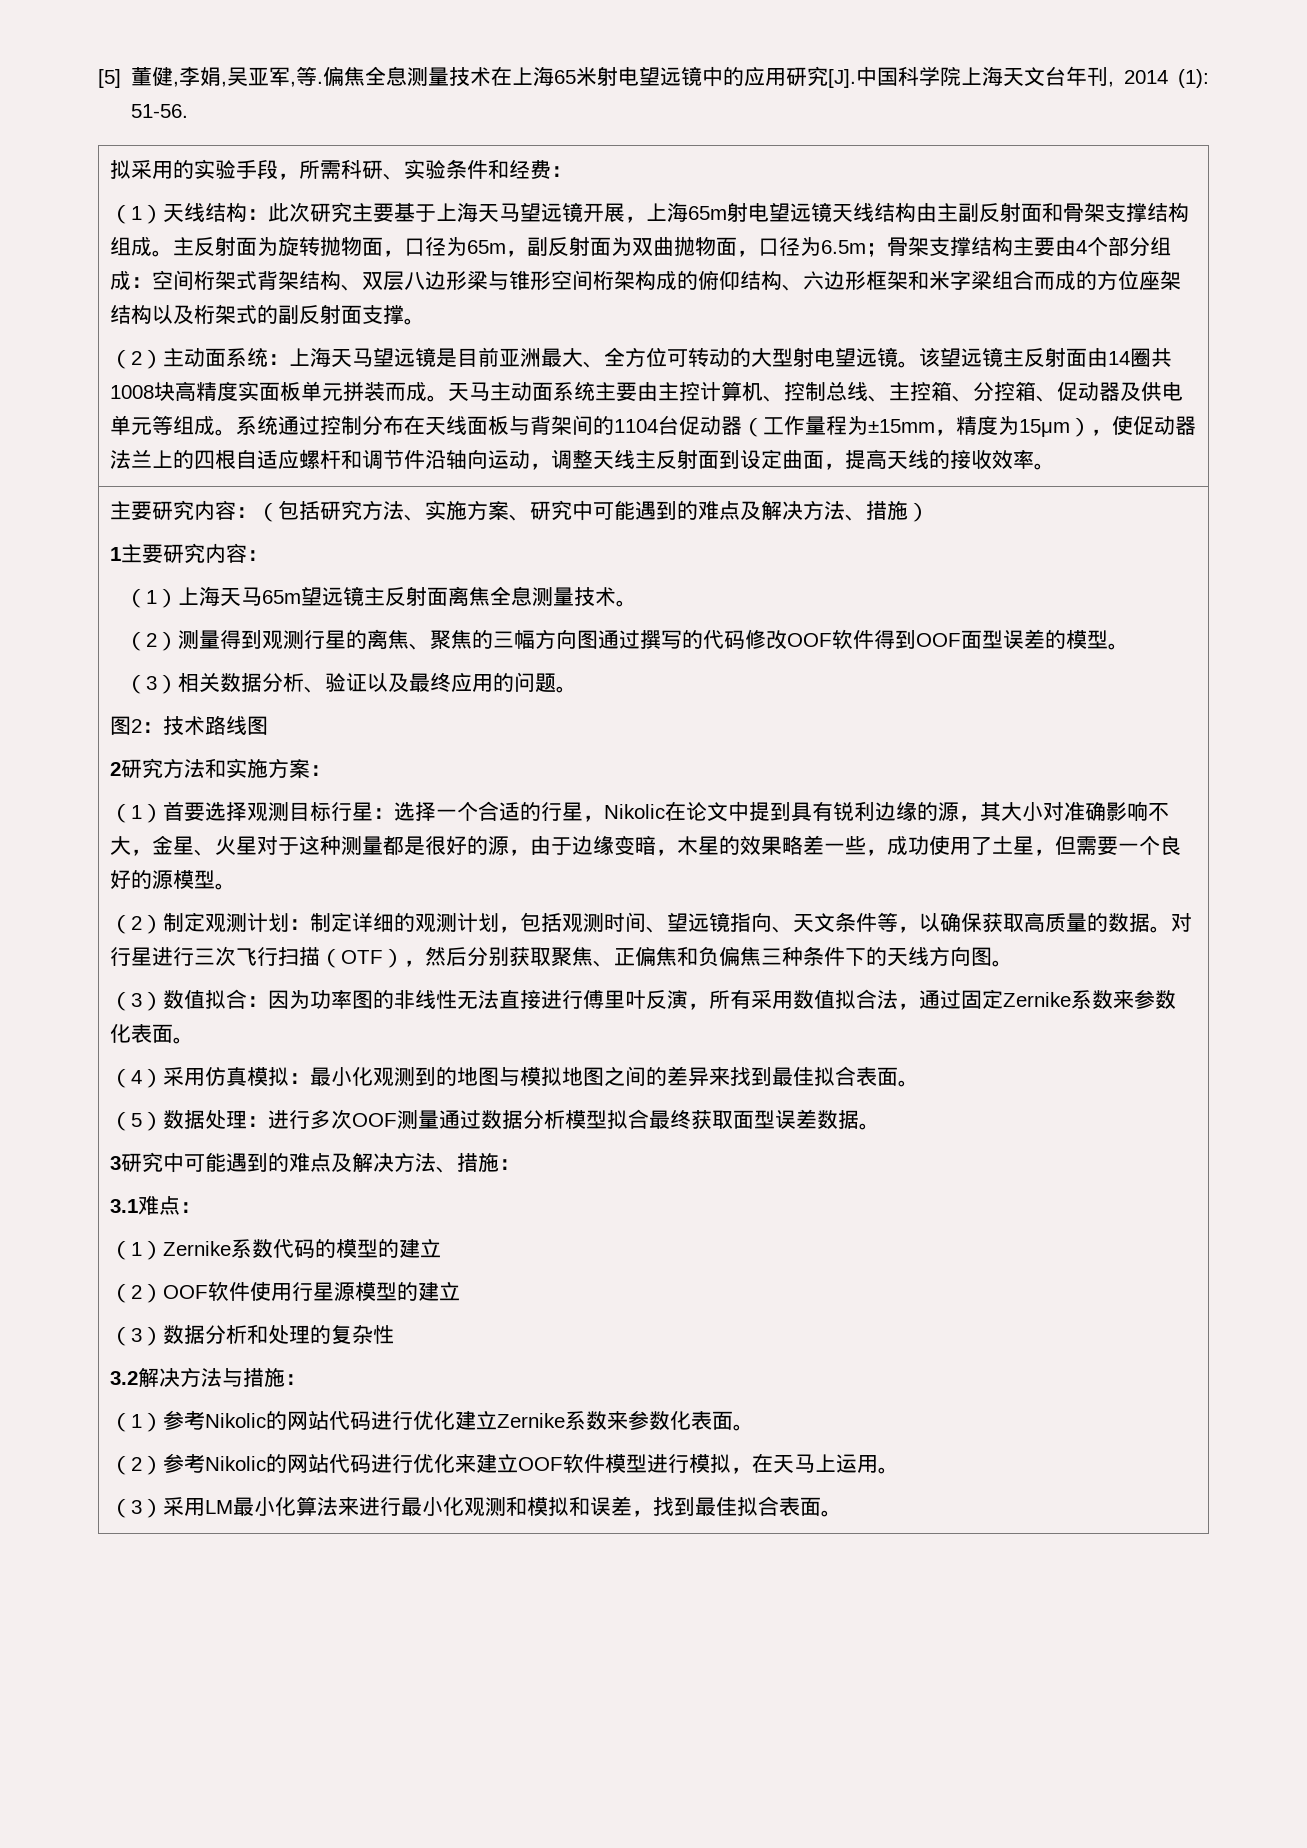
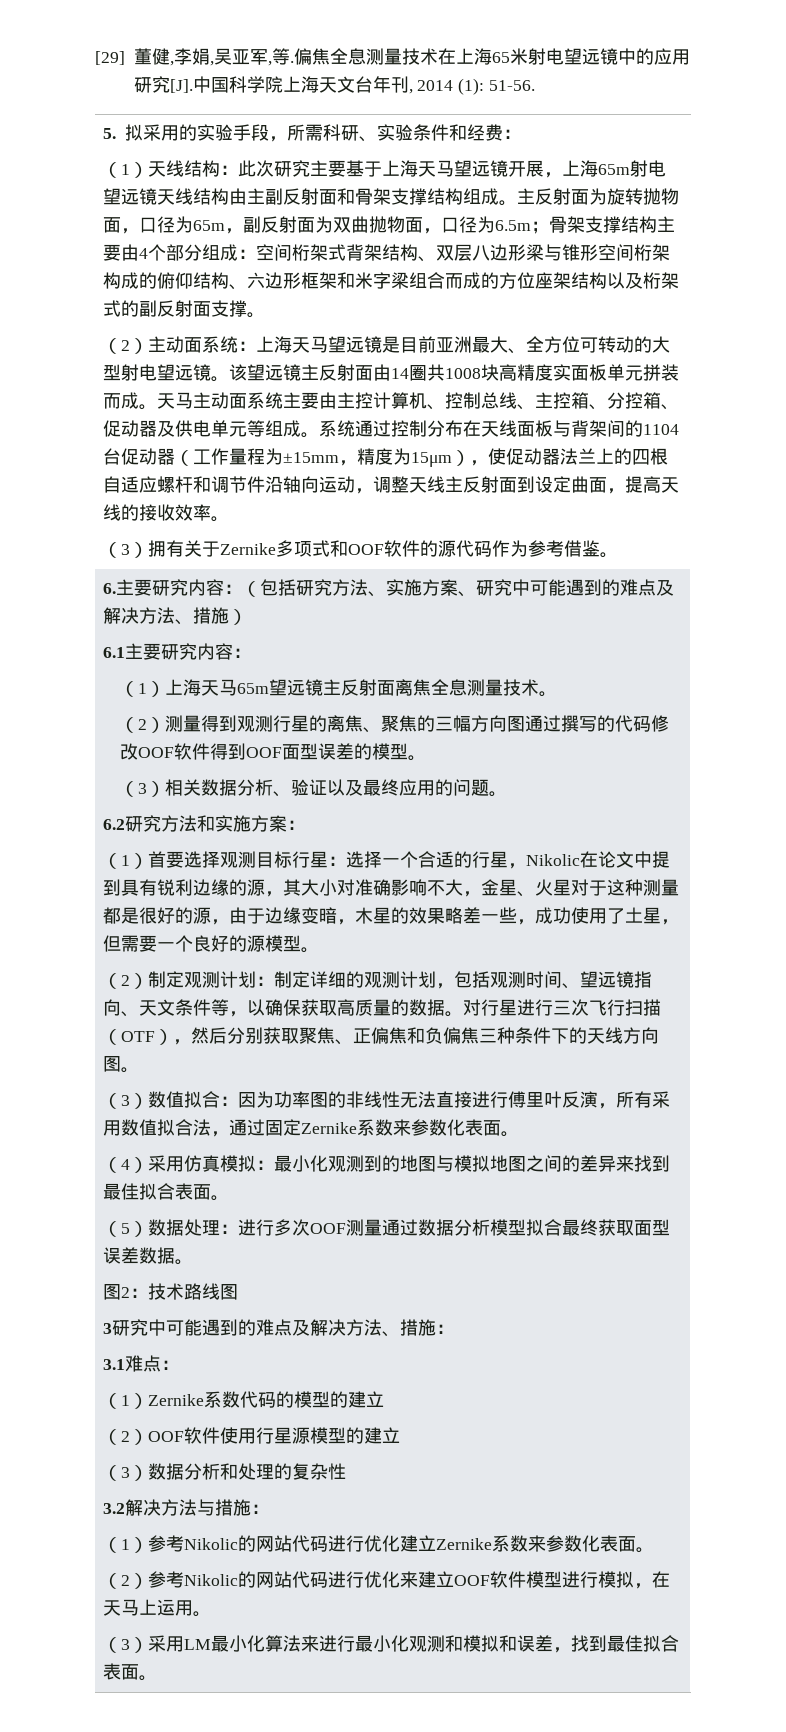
[98,69,121,88] [5] -> [95,51,125,65] [29]
(189, 111) none -> [102,128,116,139] 5.
(1056, 466) // -> [102,540,618,558] [102,583,116,594] // （3）拥有关于Zernike多项式和OOF软件的源代码作为参考借鉴。 // 6.
[110,547,122,561] 1 -> [102,647,125,658] 6.1
[110,715,269,735] [110,762,122,776] 图2：技术路线图 // 2 -> [102,819,125,830] 6.2
(881, 1126) none -> [102,1283,238,1300] // 图2：技术路线图

